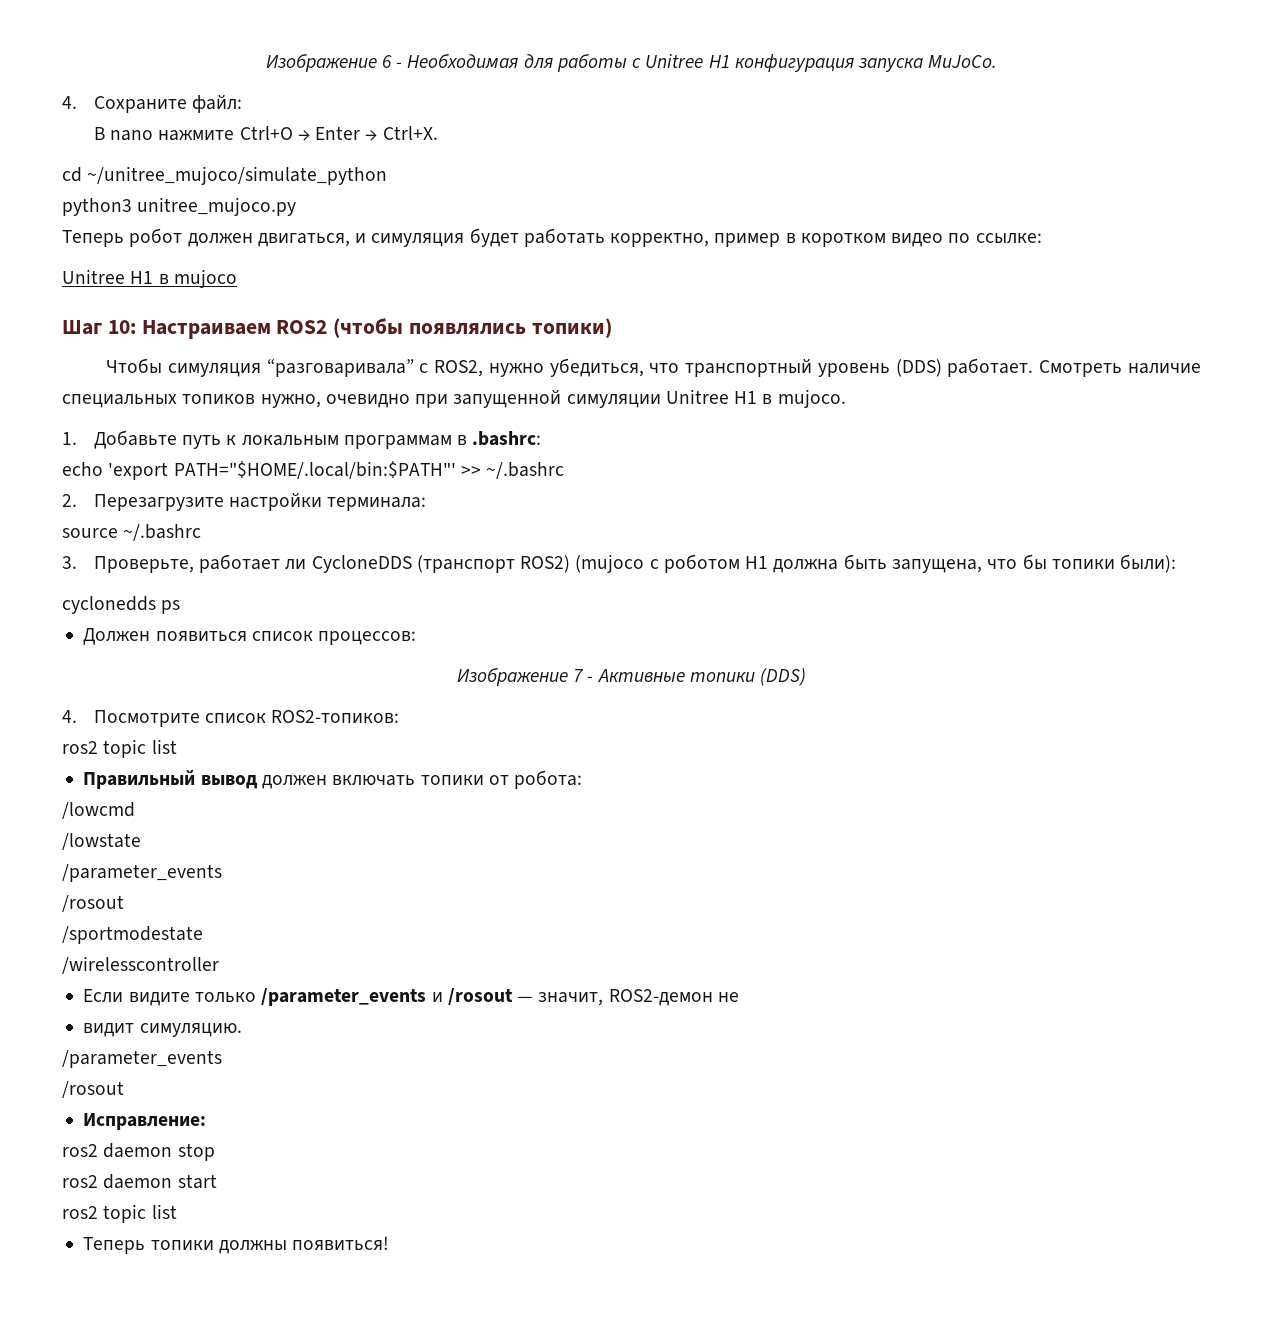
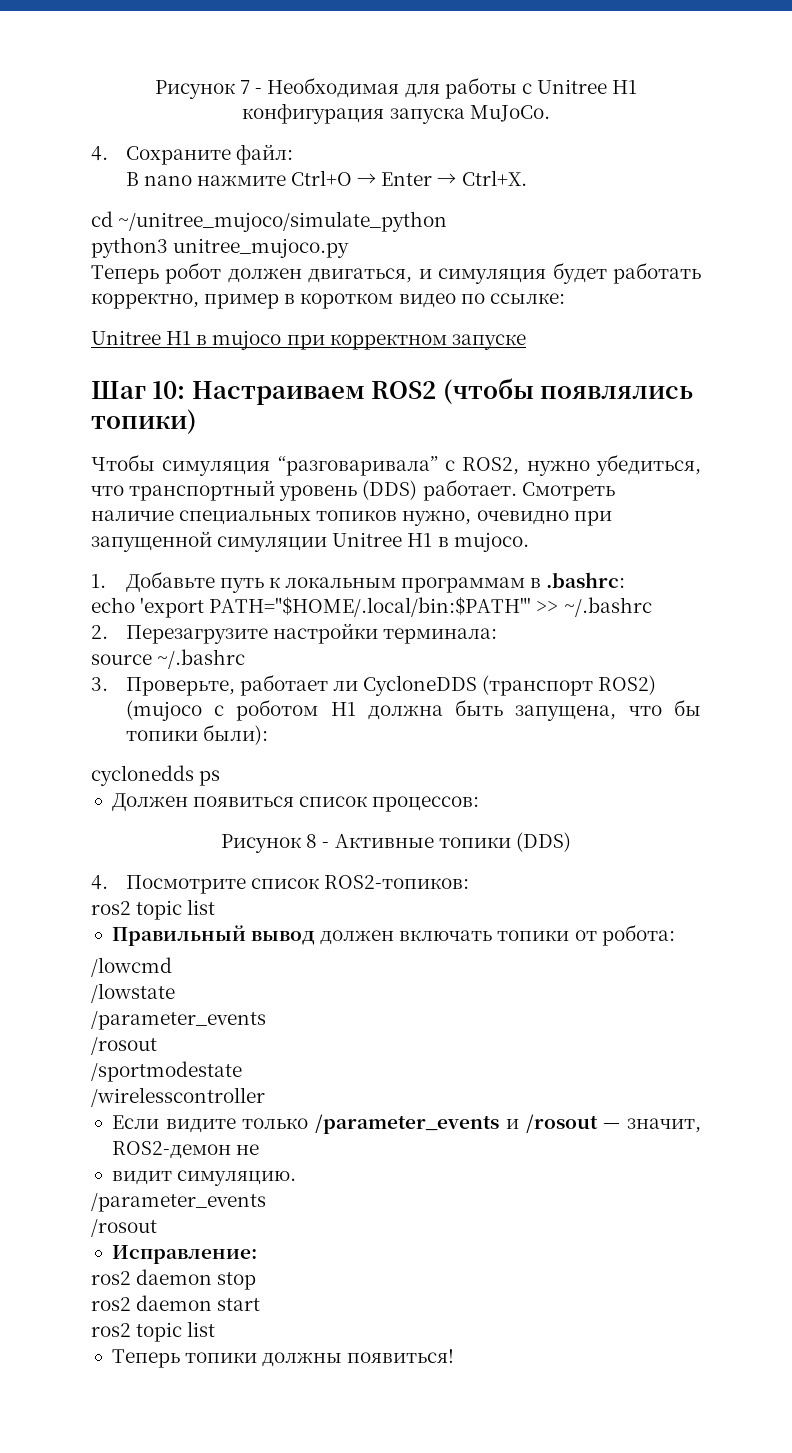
[265,53,392,72] Изображение 6 -> [154,80,251,99] Рисунок 7
(237, 278) none -> [286,334,526,350] при корректном запуске
[456,667,585,686] Изображение 7 -> [221,834,318,853] Рисунок 8

